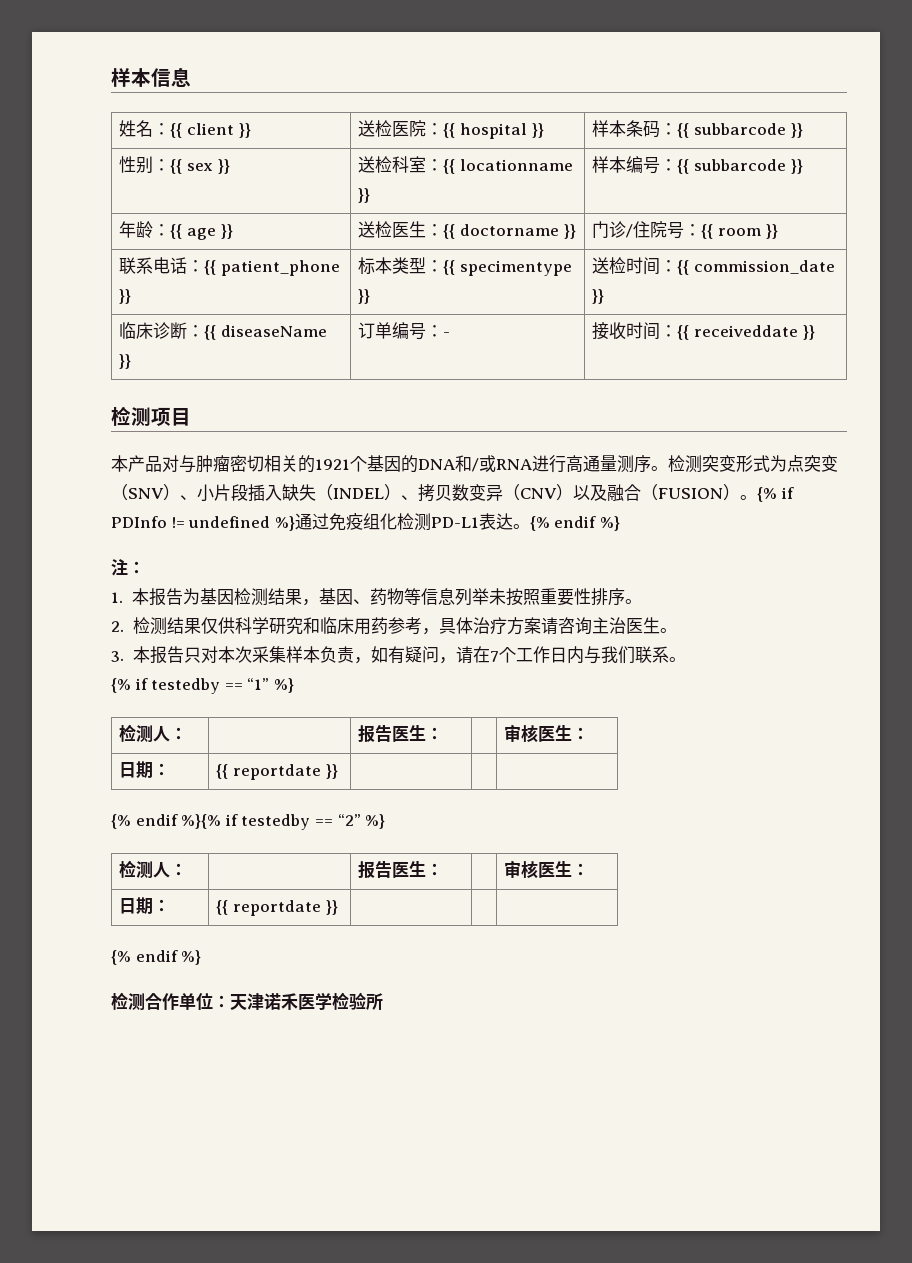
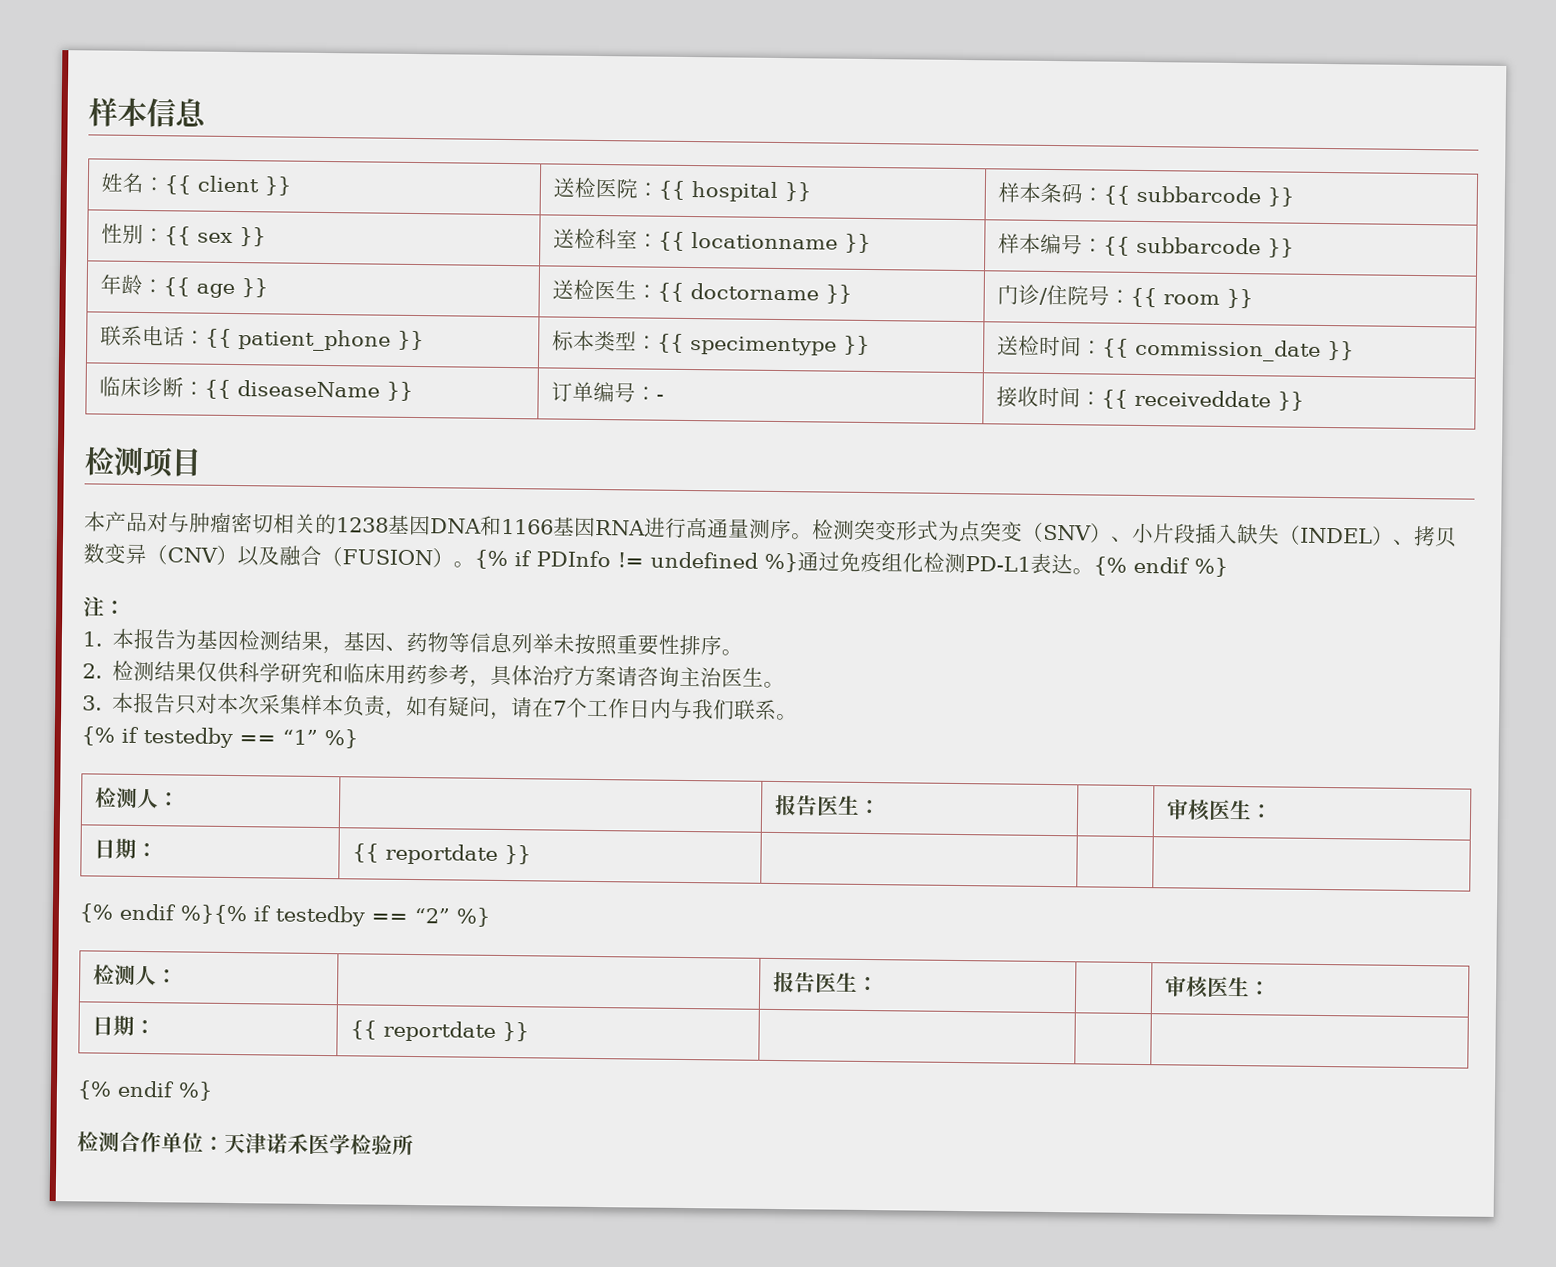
[315,455,496,473] 1921个基因的DNA和/或 -> [336,514,596,537] 1238基因DNA和1166基因

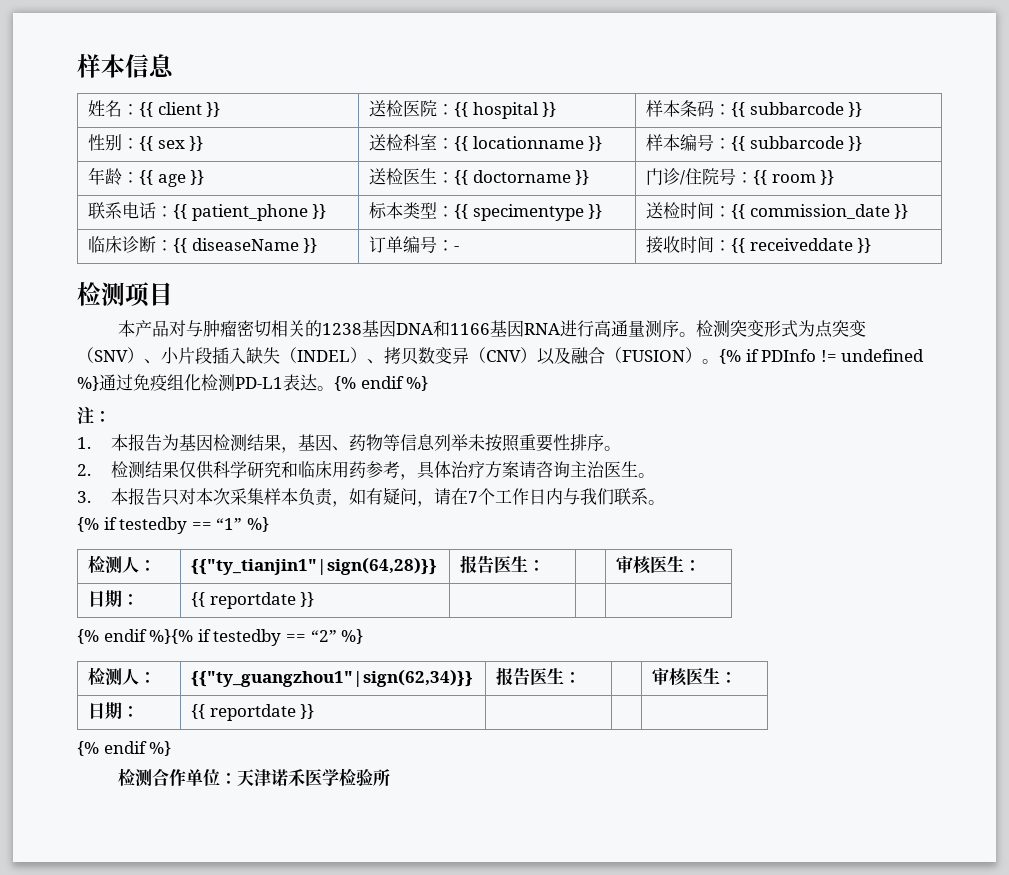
(180, 799) none -> [191,557,438,575] {{"ty_tianjin1"|sign(64,28)}}
(178, 976) none -> [191,669,474,687] {{"ty_guangzhou1"|sign(62,34)}}

